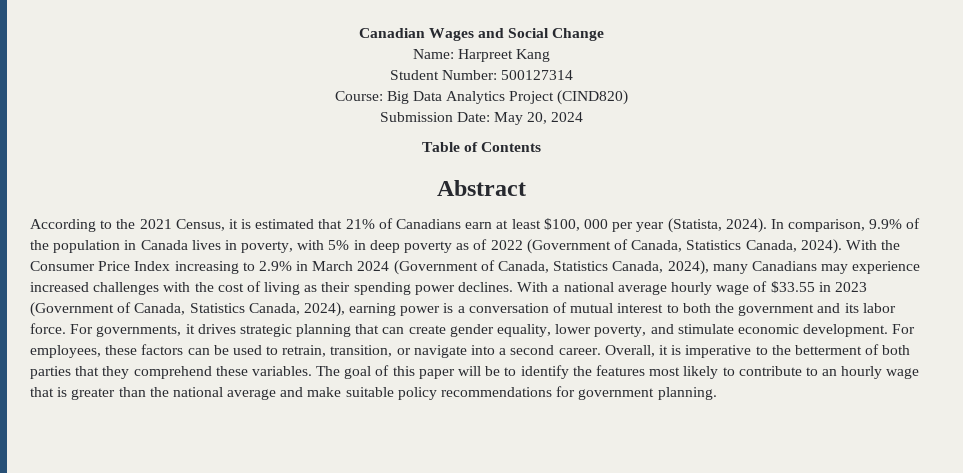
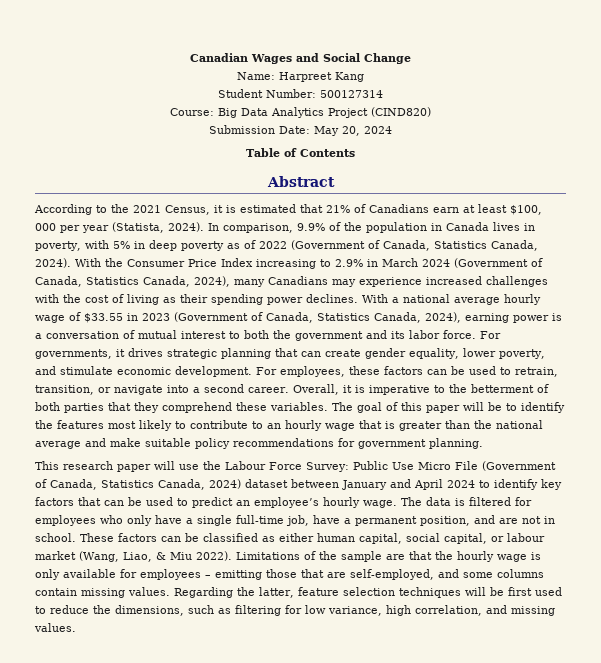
(717, 393) none -> [35,461,556,472] [35,479,562,490] [35,497,532,508] [35,515,555,526] [35,533,545,544] [35,551,541,562] [35,569,544,580] [35,587,562,598] [35,605,555,616] [34,623,76,632] // This research paper will use the Labour Force Survey: Public Use Micro File (Government of Canada, Statistics Canada, 2024) dataset between January and April 2024 to identify key factors that can be used to predict an employee’s hourly wage. The data is filtered for employees who only have a single full-time job, have a permanent position, and are not in school. These factors can be classified as either human capital, social capital, or labour market (Wang, Liao, & Miu 2022). Limitations of the sample are that the hourly wage is only available for employees – emitting those that are self-employed, and some columns contain missing values. Regarding the latter, feature selection techniques will be first used to reduce the dimensions, such as filtering for low variance, high correlation, and missing values.

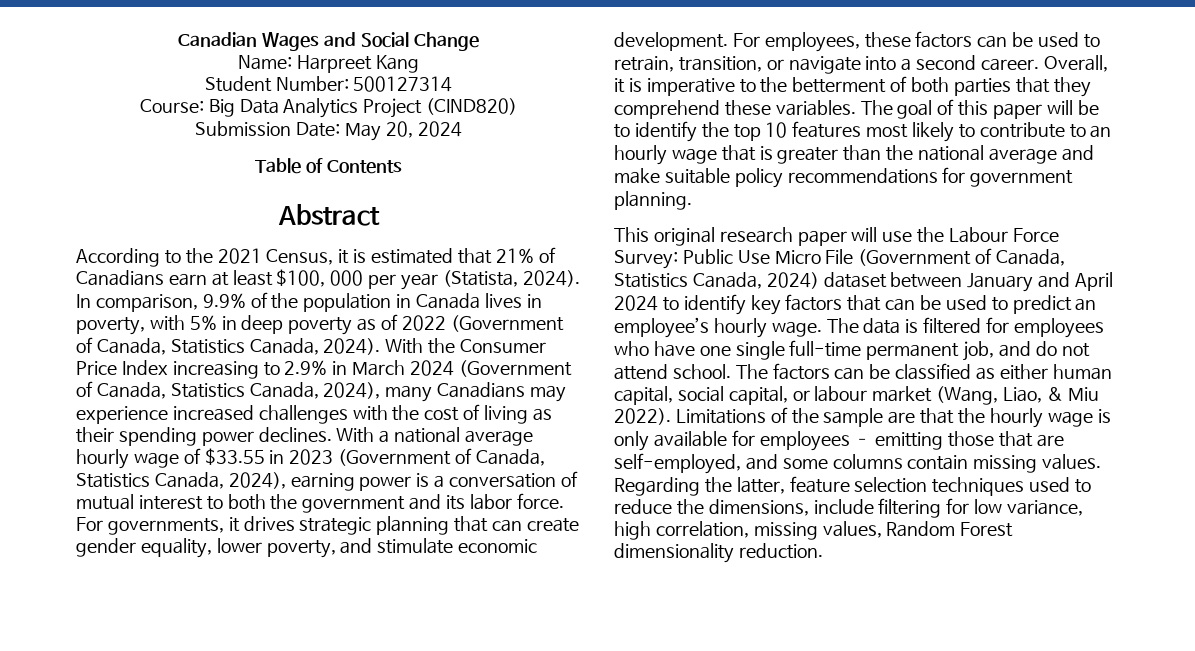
(53, 424) none -> [733,122,788,141] top 10
(59, 465) none -> [653,227,715,246] original
[127,515,555,526] [35,533,114,542] only have a single full-time job, have a permanent position, and are not in school. These -> [653,340,1090,361] [614,364,768,380] have one single full-time permanent job, and do not attend school. The
[464,587,532,596] will be first -> (1025, 486) none
[188,605,231,614] such as -> [813,499,874,514] include
[486,605,555,616] [34,623,76,632] and missing values. -> [753,521,1014,540] [614,543,823,563] missing values, Random Forest dimensionality reduction.

